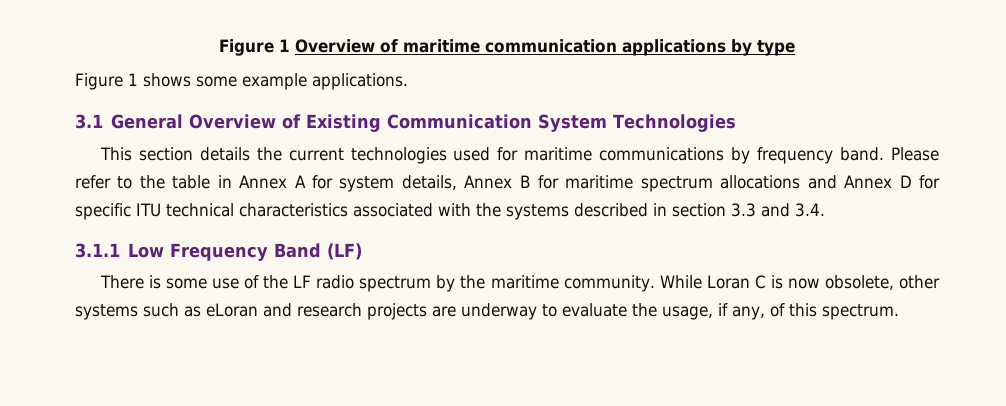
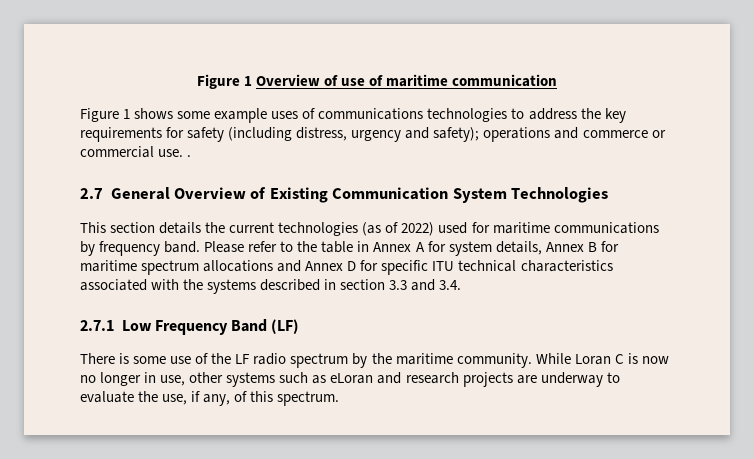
(398, 46) none -> [341,75,384,86] use of
[622,39,795,56] applications by type -> (558, 80) none
[311,73,408,90] [75,114,103,129] applications. // 3.1 -> [271,108,626,123] [80,127,666,142] [80,146,192,158] [80,188,103,199] uses of communications technologies to address the key requirements for safety (including distress, urgency and safety); operations and commerce or commercial use. . // 2.7
(447, 155) none -> [362,222,435,236] (as of 2022)
[75,243,120,258] 3.1.1 -> [80,320,114,331] 2.7.1
[824,275,894,290] obsolete, -> [80,372,186,386] no longer in use,
[662,306,713,320] usage, -> [162,394,188,405] use,

